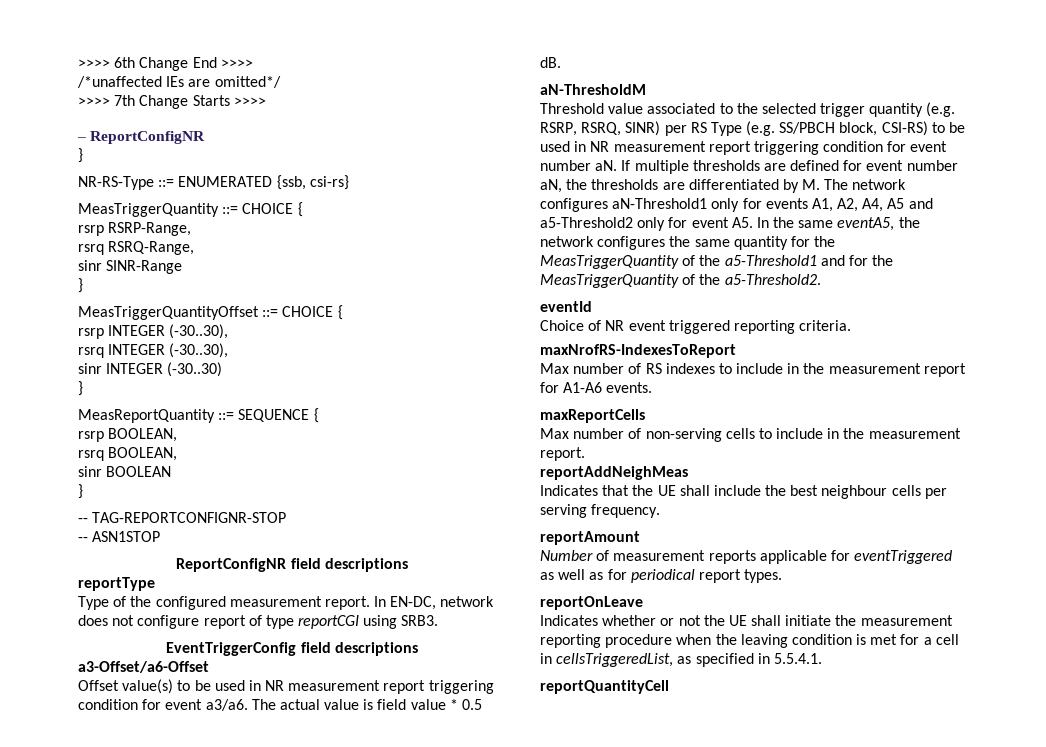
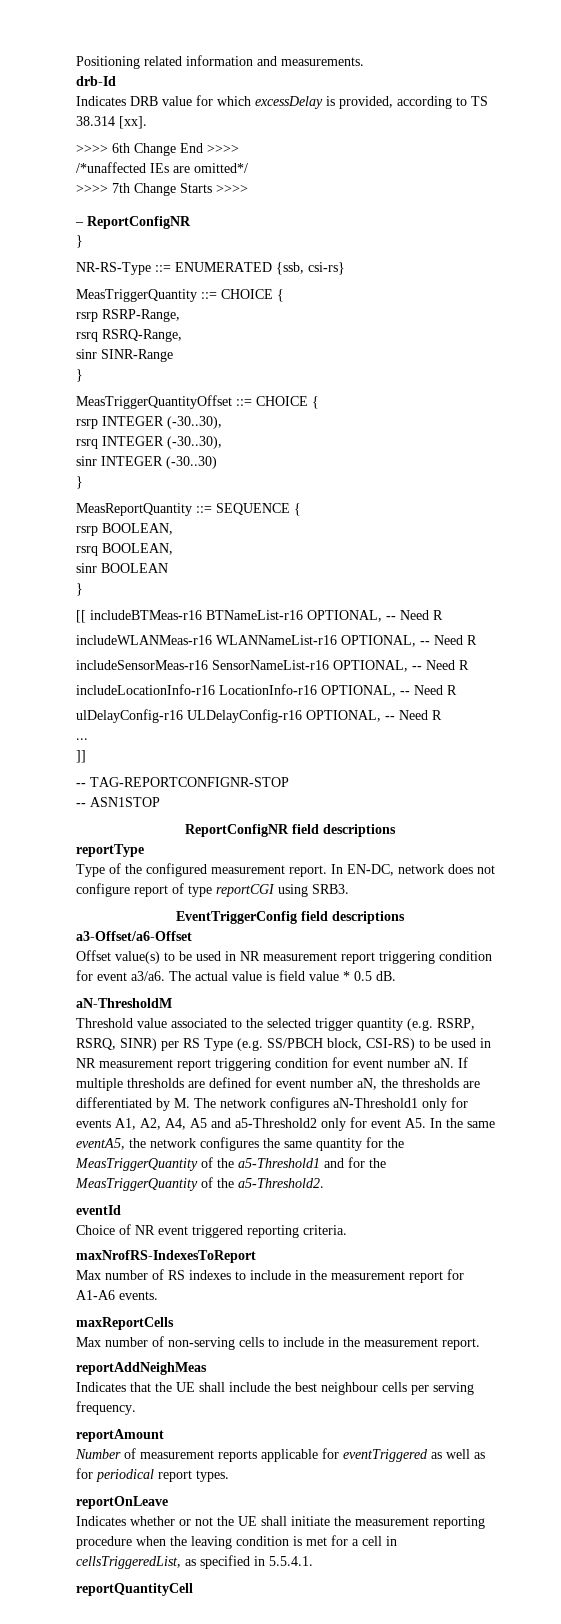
(78, 63) none -> [76,55,364,69] [76,76,116,86] [76,95,488,109] [76,116,147,129] Positioning related information and measurements. // drb-Id // Indicates DRB value for which excessDelay is provided, according to TS 38.314 [xx]. //
(83, 491) none -> [76,610,443,623] [76,635,477,647] [76,660,469,672] [76,684,457,697] [76,709,442,723] [76,738,88,740] [76,750,86,763] // [[ includeBTMeas-r16 BTNameList-r16 OPTIONAL, -- Need R // includeWLANMeas-r16 WLANNameList-r16 OPTIONAL, -- Need R // includeSensorMeas-r16 SensorNameList-r16 OPTIONAL, -- Need R // includeLocationInfo-r16 LocationInfo-r16 OPTIONAL, -- Need R // ulDelayConfig-r16 ULDelayConfig-r16 OPTIONAL, -- Need R // ... // ]]

